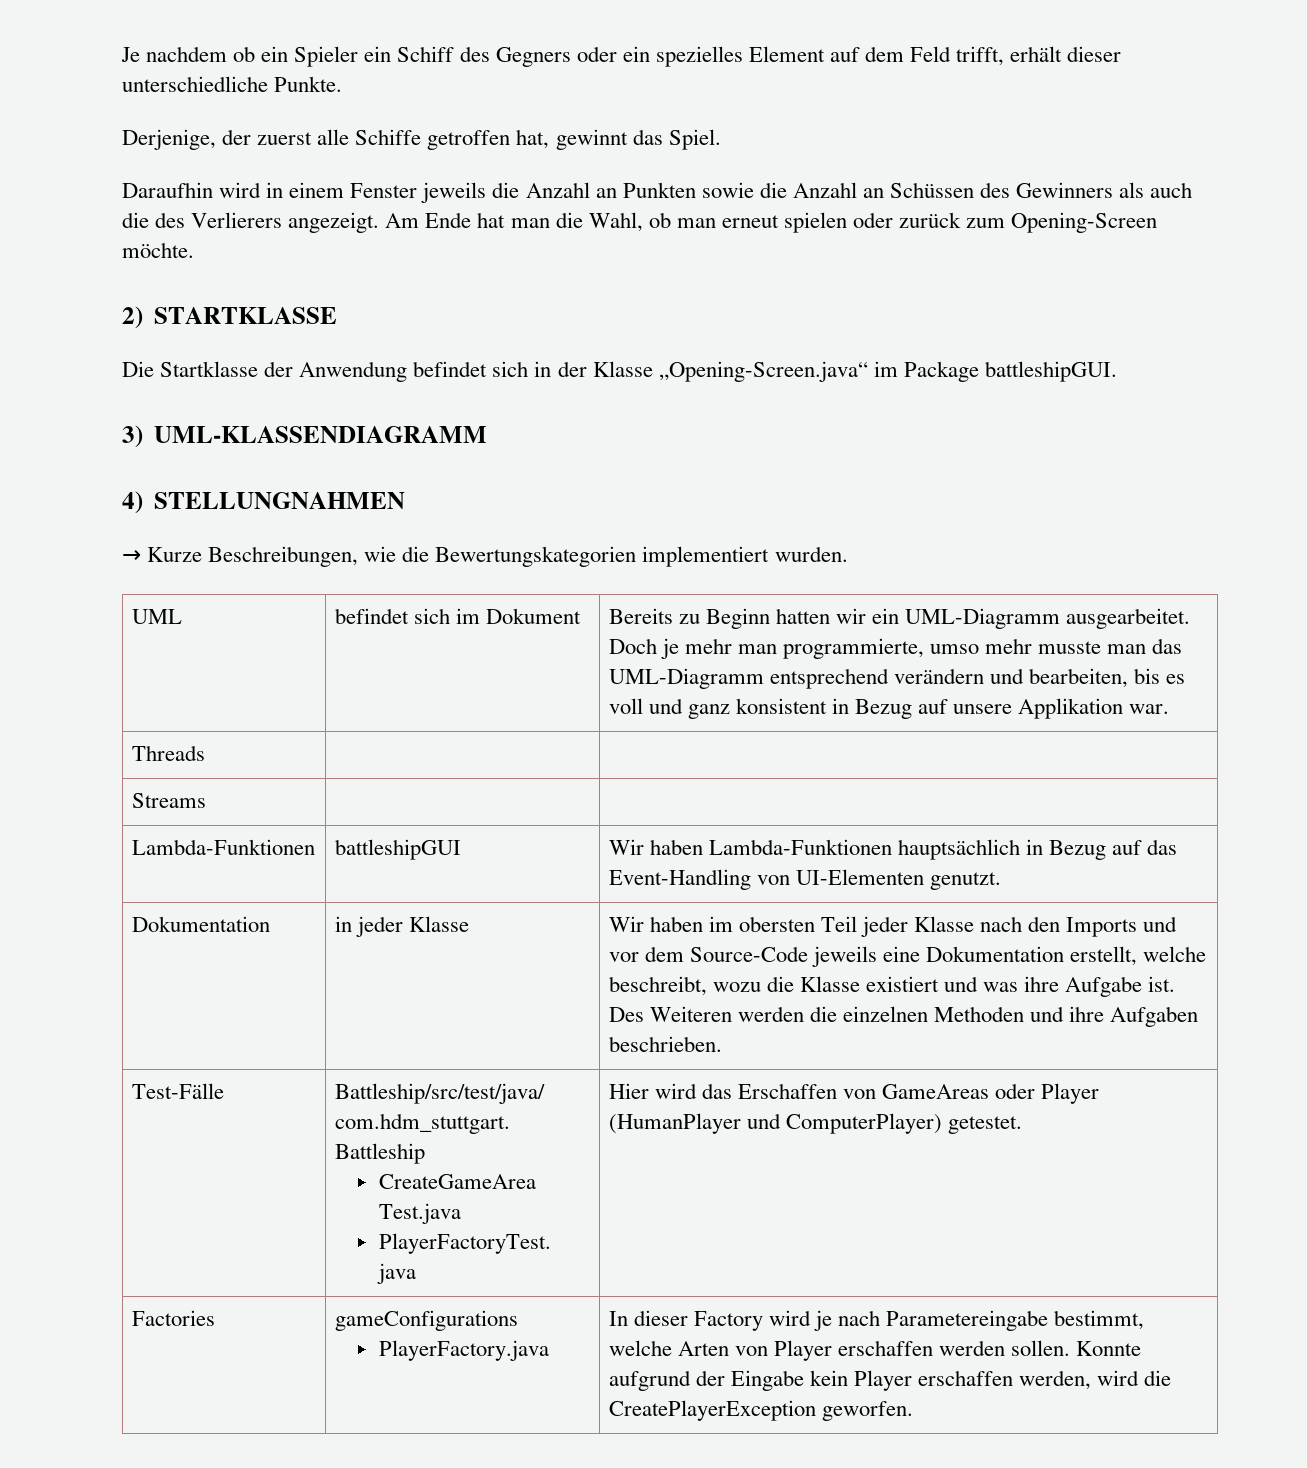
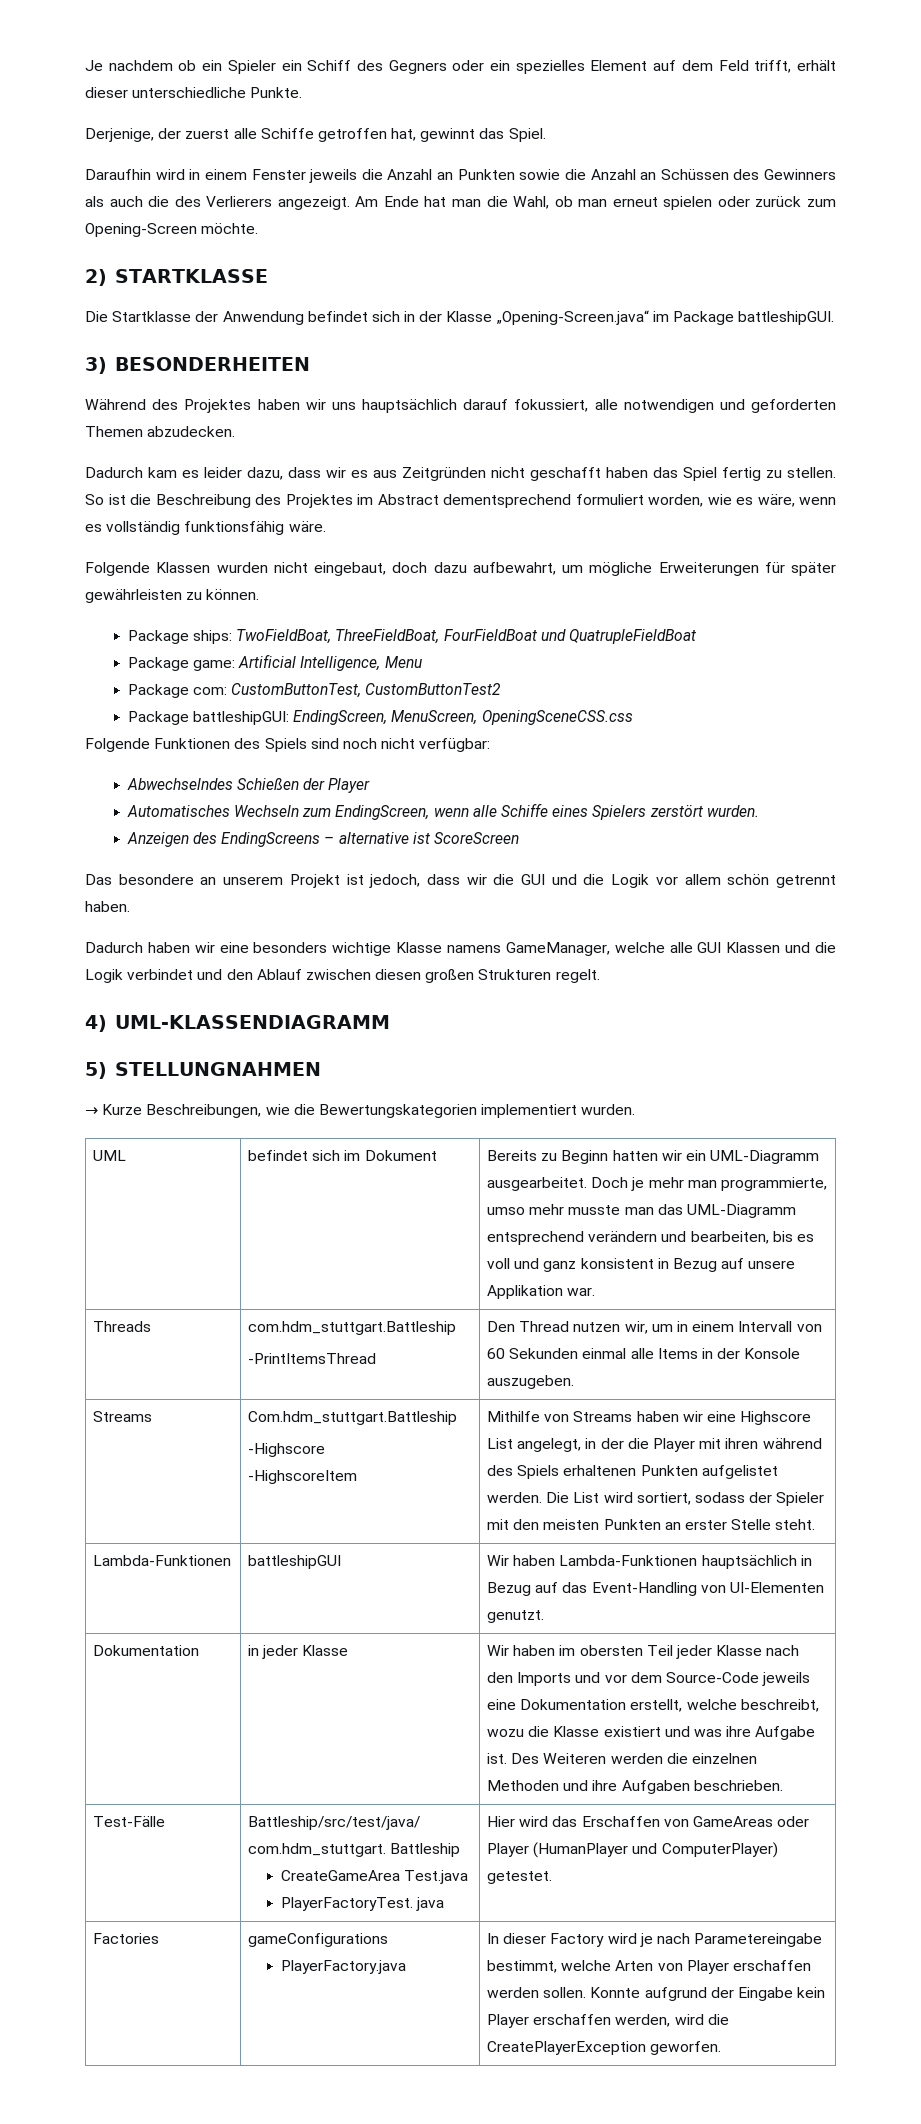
(143, 436) none -> [114,357,310,371] [85,399,836,413] [85,426,236,437] [85,467,836,481] [85,494,836,508] [85,521,326,535] [85,562,836,576] [85,589,260,603] [127,629,696,644] [127,654,422,671] [127,683,502,698] [127,710,633,725] [85,738,491,752] [126,778,371,793] [126,803,759,820] [126,832,519,847] [85,874,837,888] [85,901,130,912] [85,942,837,956] [85,969,600,983] [85,1015,107,1032] BESONDERHEITEN // Während des Projektes haben wir uns hauptsächlich darauf fokussiert, alle notwendigen und geforderten Themen abzudecken. // Dadurch kam es leider dazu, dass wir es aus Zeitgründen nicht geschafft haben das Spiel fertig zu stellen. So ist die Beschreibung des Projektes im Abstract dementsprechend formuliert worden, wie es wäre, wenn es vollständig funktionsfähig wäre. // Folgende Klassen wurden nicht eingebaut, doch dazu aufbewahrt, um mögliche Erweiterungen für später gewährleisten zu können. // Package ships: TwoFieldBoat, ThreeFieldBoat, FourFieldBoat und QuatrupleFieldBoat // Package game: Artificial Intelligence, Menu // Package com: CustomButtonTest, CustomButtonTest2 // Package battleshipGUI: EndingScreen, MenuScreen, OpeningSceneCSS.css // Folgende Funktionen des Spiels sind noch nicht verfügbar: // Abwechselndes Schießen der Player // Automatisches Wechseln zum EndingScreen, wenn alle Schiffe eines Spielers zerstört wurden. // Anzeigen des EndingScreens – alternative ist ScoreScreen // Das besondere an unserem Projekt ist jedoch, dass wir die GUI und die Logik vor allem schön getrennt haben. // Dadurch haben wir eine besonders wichtige Klasse namens GameManager, welche alle GUI Klassen und die Logik verbindet und den Ablauf zwischen diesen großen Strukturen regelt. // 4)
[122,491,143,514] 4) -> [85,1062,107,1079] 5)
[131,793,206,808] | // Streams | | -> [248,1321,457,1335] [248,1353,377,1364] [487,1321,822,1334] [487,1348,801,1359] [487,1375,575,1389] [93,1411,153,1422] [248,1411,458,1425] [248,1443,326,1457] [248,1470,358,1484] [487,1411,812,1425] [487,1438,822,1452] [487,1465,778,1479] [487,1492,825,1506] [487,1519,816,1530] com.hdm_stuttgart.Battleship // -PrintItemsThread | Den Thread nutzen wir, um in einem Intervall von 60 Sekunden einmal alle Items in der Konsole auszugeben. // Streams | Com.hdm_stuttgart.Battleship // -Highscore // -HighscoreItem | Mithilfe von Streams haben wir eine Highscore List angelegt, in der die Player mit ihren während des Spiels erhaltenen Punkten aufgelistet werden. Die List wird sortiert, sodass der Spieler mit den meisten Punkten an erster Stelle steht.

